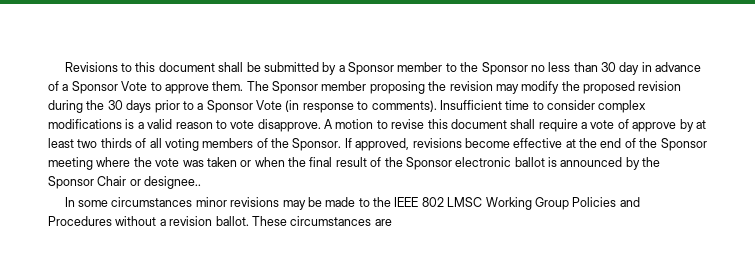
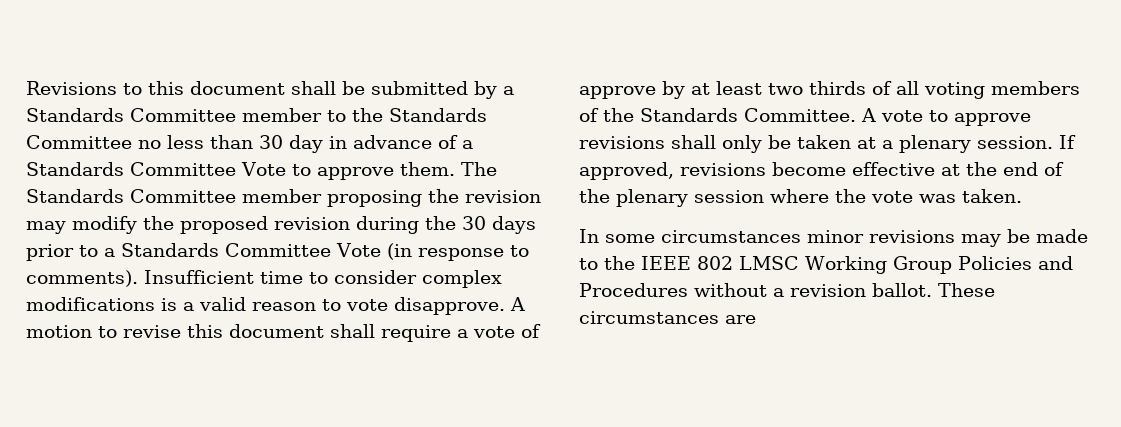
[348,62,395,75] Sponsor -> [26,108,236,122] Standards Committee
[481,62,528,75] Sponsor -> [389,108,487,122] [26,135,132,149] Standards Committee
[71,81,118,94] Sponsor -> [26,162,236,176] Standards Committee
[272,81,318,94] Sponsor -> [26,189,236,203] Standards Committee
[206,100,253,113] Sponsor -> [121,243,331,257] Standards Committee
[292,138,342,151] Sponsor. -> [640,108,1031,126] [579,135,1053,153] Standards Committee. A vote to approve revisions shall only be taken at a plenary session.
[660,138,707,151] [48,157,93,170] Sponsor meeting -> [616,189,764,207] plenary session
[206,157,661,170] [48,176,202,189] taken or when the final result of the Sponsor electronic ballot is announced by the Sponsor Chair or designee.. -> [962,189,1022,203] taken.

